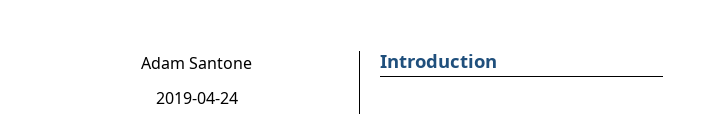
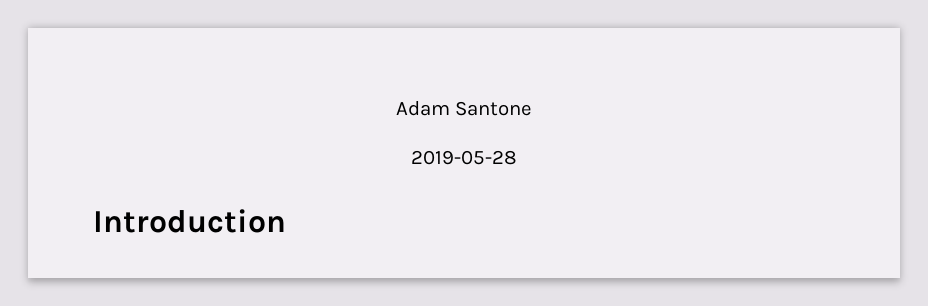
[155,92,238,104] 2019-04-24 -> [411,150,517,165] 2019-05-28

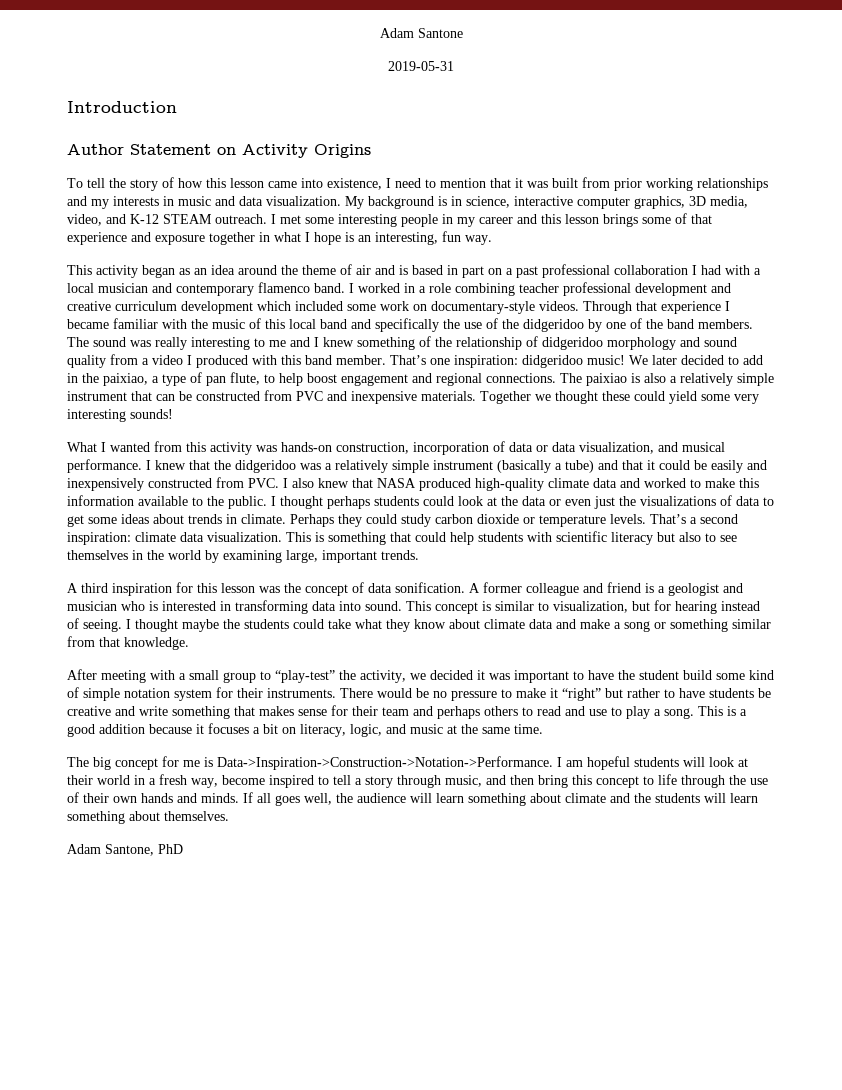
[411,150,517,165] 2019-05-28 -> [388,61,454,71] 2019-05-31
(286, 221) none -> [67,144,371,158] [67,177,768,191] [67,196,748,209] [67,213,712,227] [67,231,492,245] [67,264,761,278] [67,282,731,296] [67,301,730,314] [67,318,753,332] [67,336,737,350] [67,354,763,368] [67,372,774,386] [67,390,759,404] [67,409,173,422] [67,441,725,455] [67,459,767,473] [67,477,759,491] [67,495,774,509] [67,514,738,527] [67,531,737,545] [67,550,419,563] [67,582,743,596] [67,600,760,614] [67,618,771,632] [67,636,189,650] [67,669,774,683] [67,687,771,701] [67,705,747,719] [67,723,543,737] [67,756,748,770] [67,774,768,788] [67,792,758,806] [67,811,229,824] [67,844,183,856] // Author Statement on Activity Origins // To tell the story of how this lesson came into existence, I need to mention that it was built from prior working relationships and my interests in music and data visualization. My background is in science, interactive computer graphics, 3D media, video, and K-12 STEAM outreach. I met some interesting people in my career and this lesson brings some of that experience and exposure together in what I hope is an interesting, fun way. // This activity began as an idea around the theme of air and is based in part on a past professional collaboration I had with a local musician and contemporary flamenco band. I worked in a role combining teacher professional development and creative curriculum development which included some work on documentary-style videos. Through that experience I became familiar with the music of this local band and specifically the use of the didgeridoo by one of the band members. The sound was really interesting to me and I knew something of the relationship of didgeridoo morphology and sound quality from a video I produced with this band member. That’s one inspiration: didgeridoo music! We later decided to add in the paixiao, a type of pan flute, to help boost engagement and regional connections. The paixiao is also a relatively simple instrument that can be constructed from PVC and inexpensive materials. Together we thought these could yield some very interesting sounds! // What I wanted from this activity was hands-on construction, incorporation of data or data visualization, and musical performance. I knew that the didgeridoo was a relatively simple instrument (basically a tube) and that it could be easily and inexpensively constructed from PVC. I also knew that NASA produced high-quality climate data and worked to make this information available to the public. I thought perhaps students could look at the data or even just the visualizations of data to get some ideas about trends in climate. Perhaps they could study carbon dioxide or temperature levels. That’s a second inspiration: climate data visualization. This is something that could help students with scientific literacy but also to see themselves in the world by examining large, important trends. // A third inspiration for this lesson was the concept of data sonification. A former colleague and friend is a geologist and musician who is interested in transforming data into sound. This concept is similar to visualization, but for hearing instead of seeing. I thought maybe the students could take what they know about climate data and make a song or something similar from that knowledge. // After meeting with a small group to “play-test” the activity, we decided it was important to have the student build some kind of simple notation system for their instruments. There would be no pressure to make it “right” but rather to have students be creative and write something that makes sense for their team and perhaps others to read and use to play a song. This is a good addition because it focuses a bit on literacy, logic, and music at the same time. // The big concept for me is Data->Inspiration->Construction->Notation->Performance. I am hopeful students will look at their world in a fresh way, become inspired to tell a story through music, and then bring this concept to life through the use of their own hands and minds. If all goes well, the audience will learn something about climate and the students will learn something about themselves. // Adam Santone, PhD

